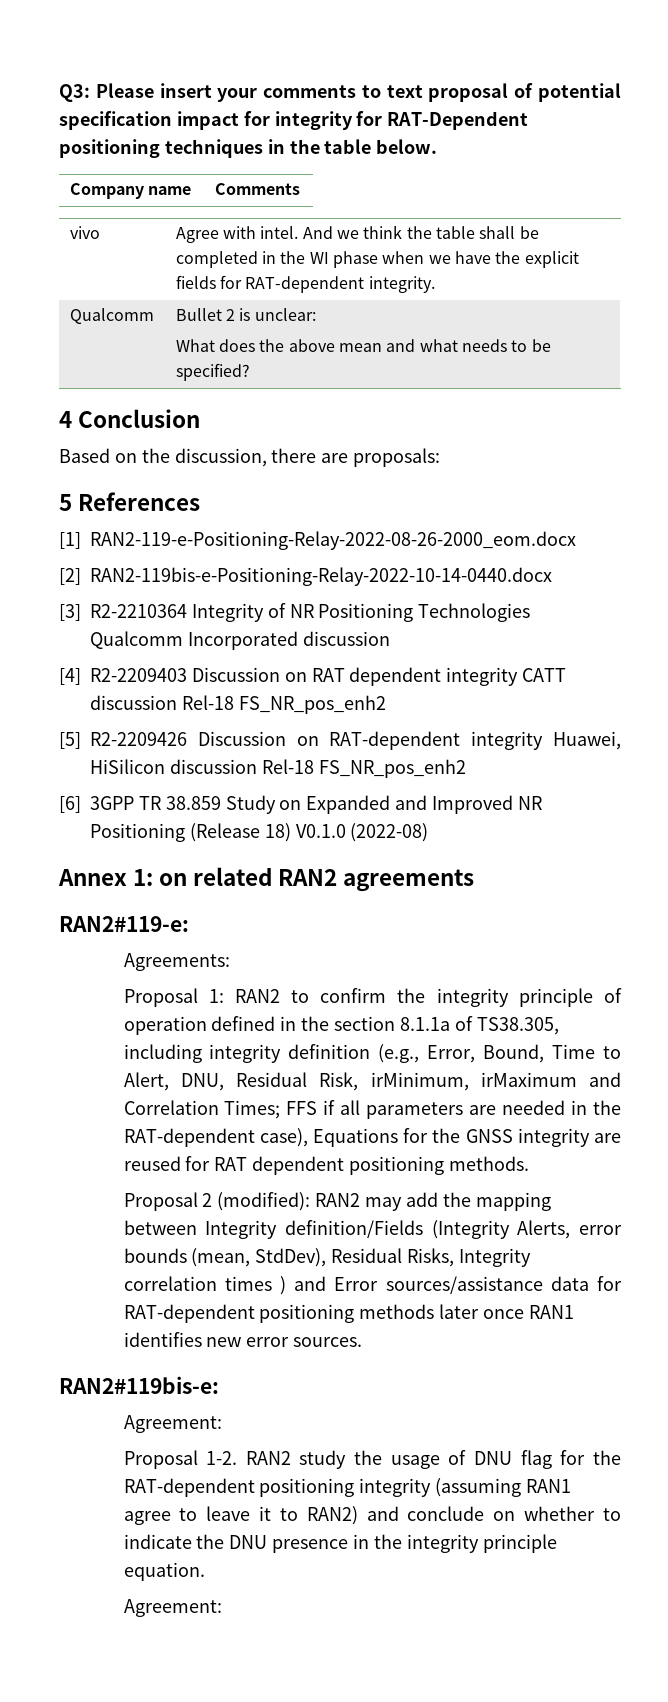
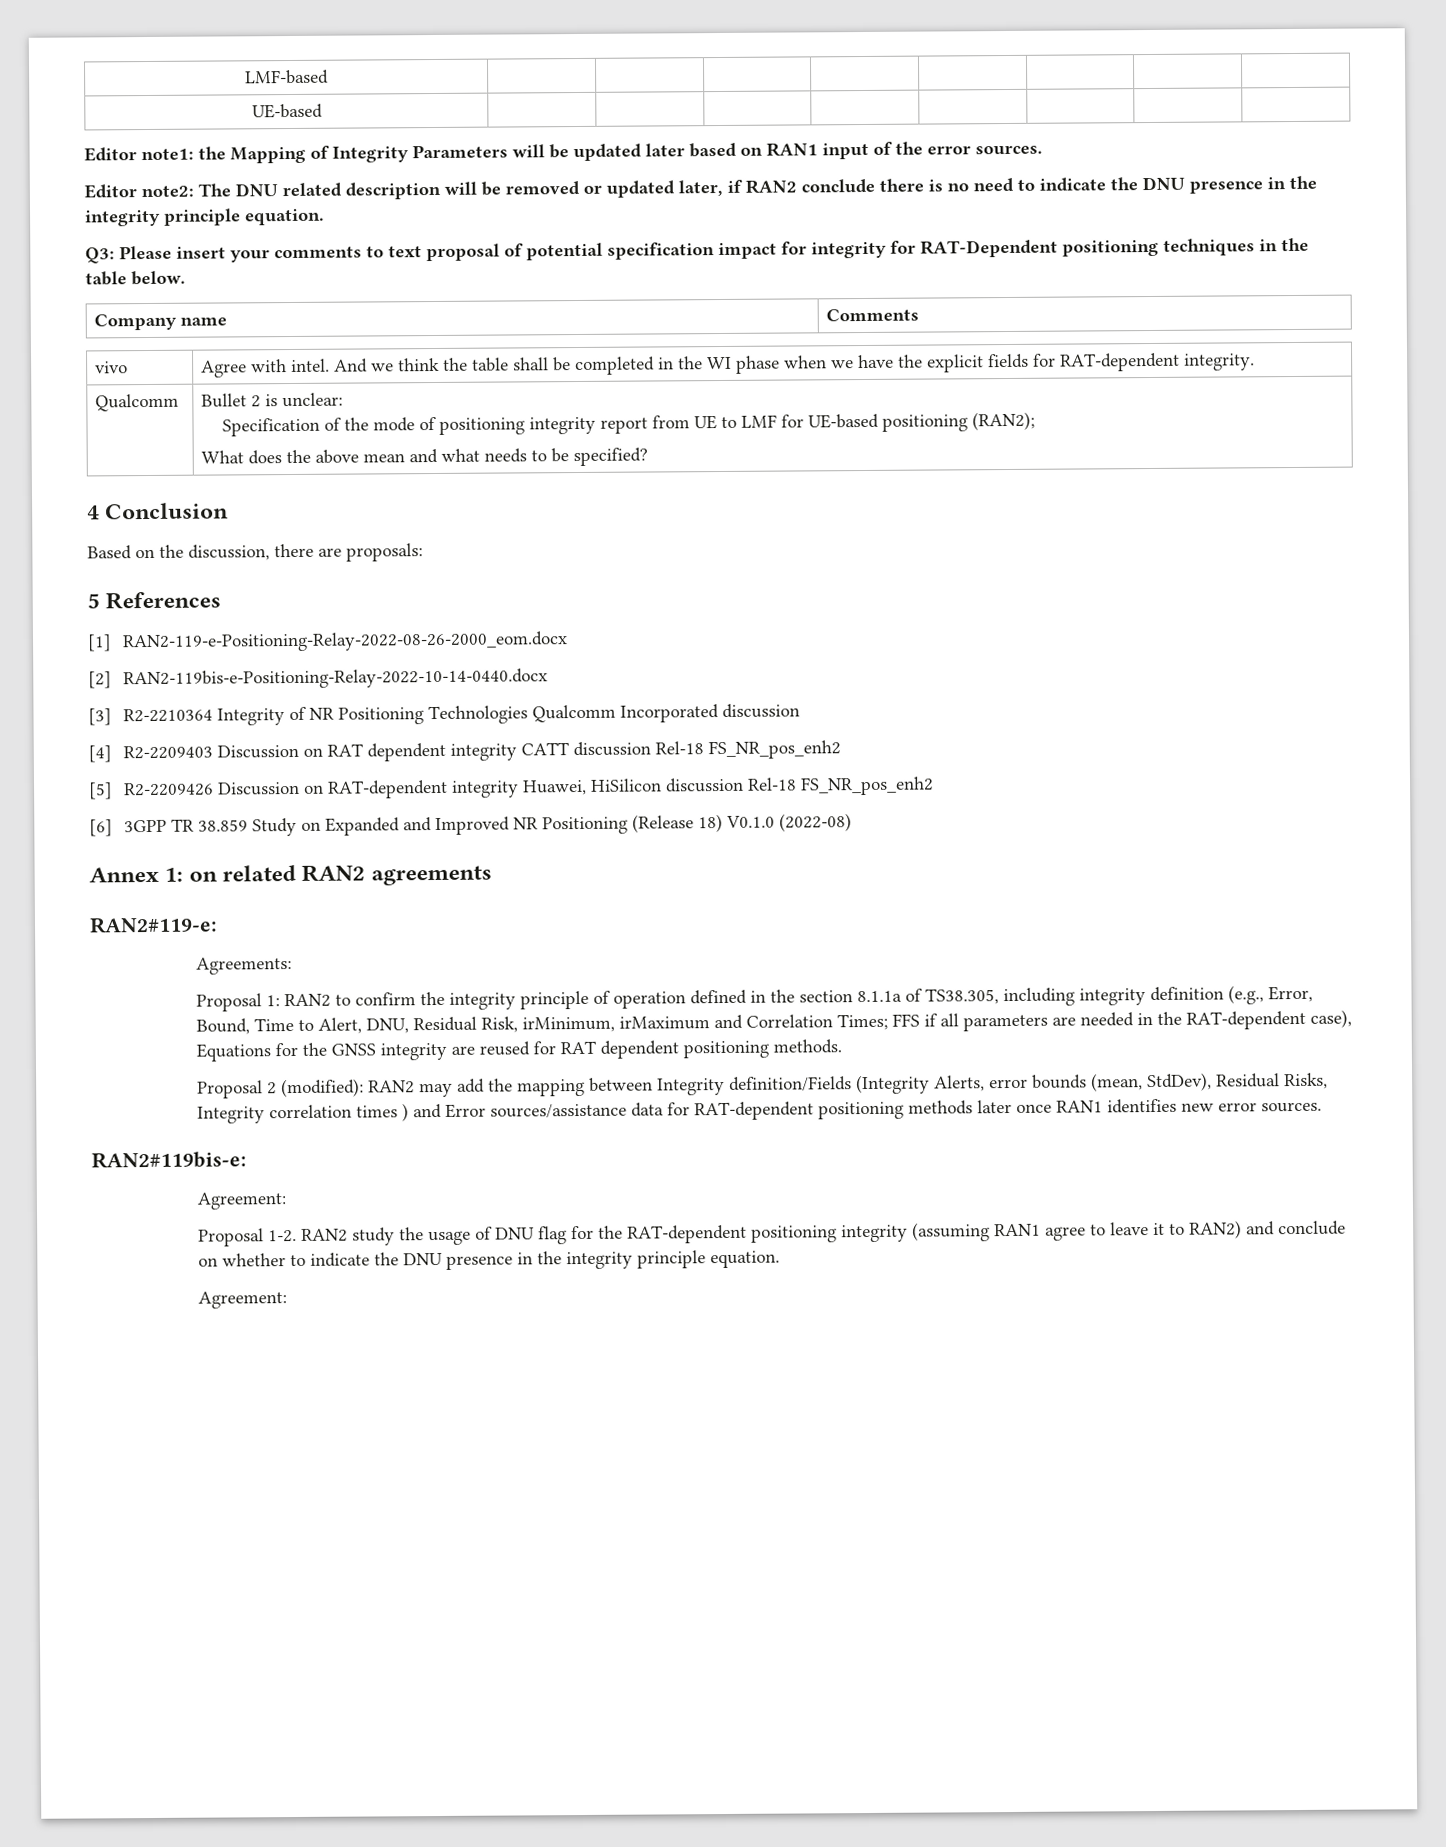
(59, 93) none -> [245,69,329,85] [251,103,323,119] [84,141,1043,164] [84,175,1317,200] [85,208,325,227] LMF-based | | | | | | | | // UE-based | | | | | | | | // Editor note1: the Mapping of Integrity Parameters will be updated later based on RAN1 input of the error sources. // Editor note2: The DNU related description will be removed or updated later, if RAN2 conclude there is no need to indicate the DNU presence in the integrity principle equation. //
(316, 314) none -> [222,411,1036,437] // Specification of the mode of positioning integrity report from UE to LMF for UE-based positioning (RAN2);

